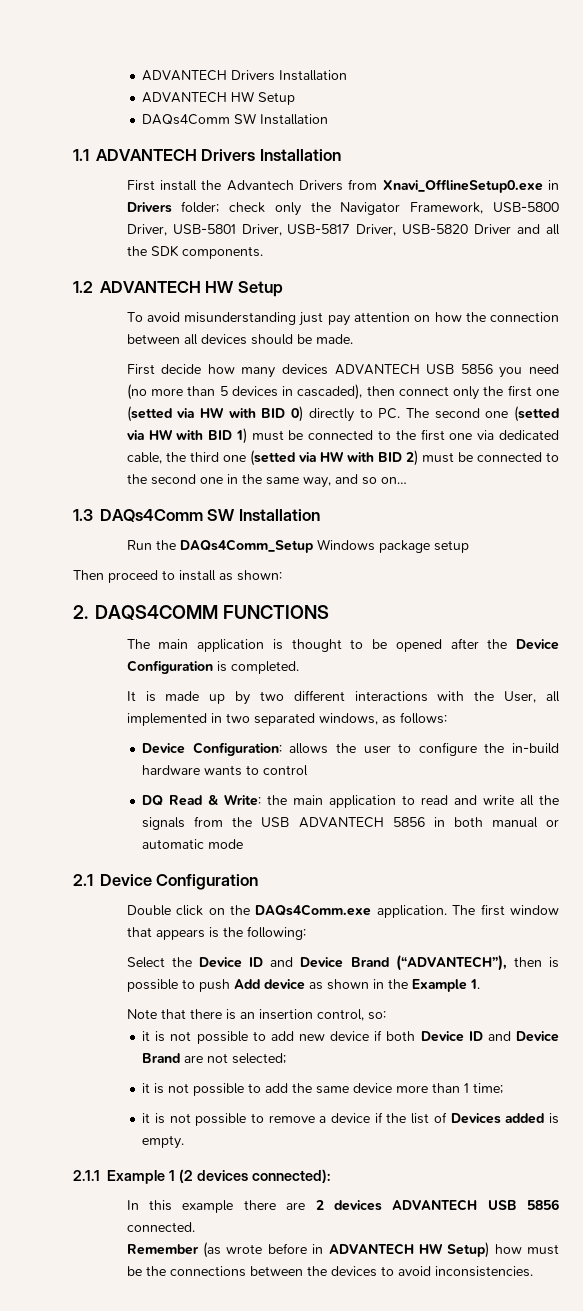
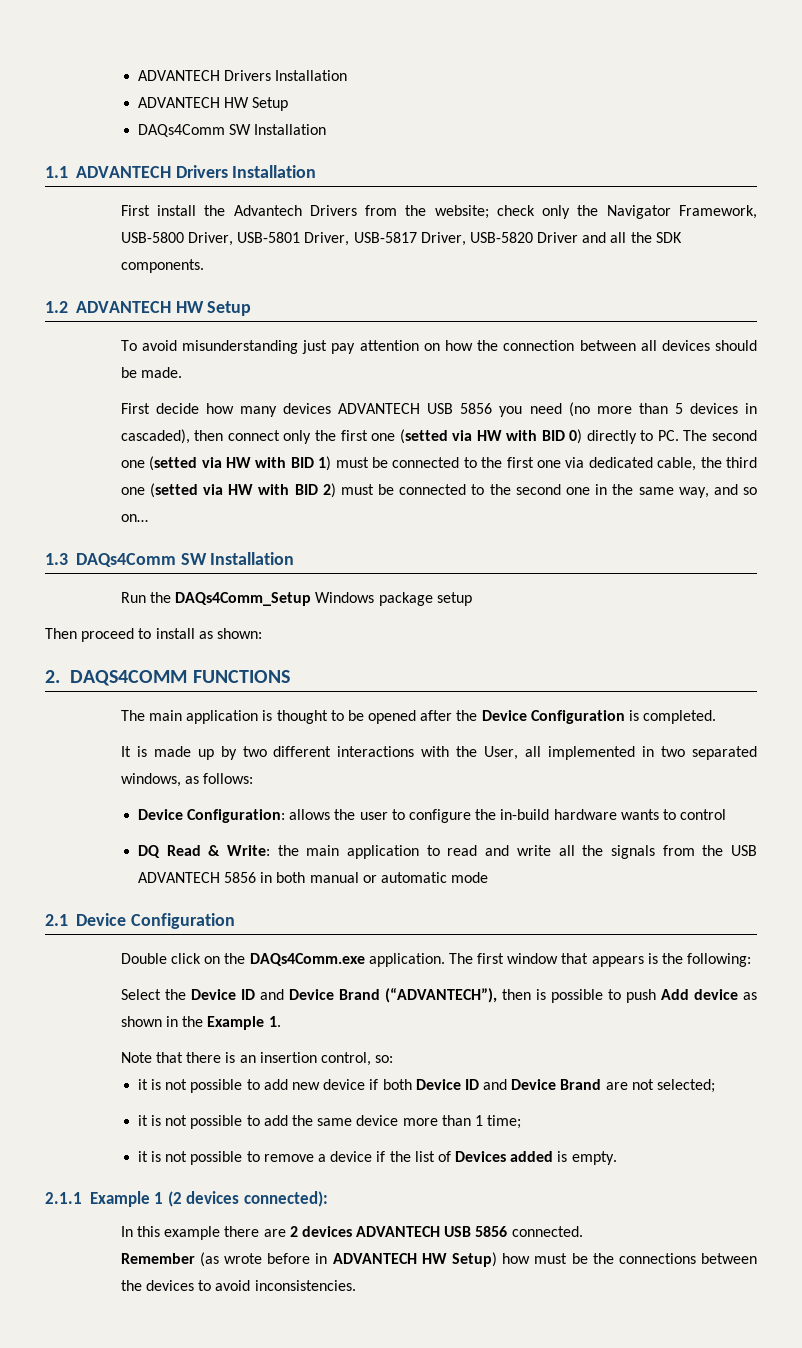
[382,179,559,193] [126,201,220,213] Xnavi_OfflineSetup0.exe in Drivers folder; -> [405,205,489,219] the website;

